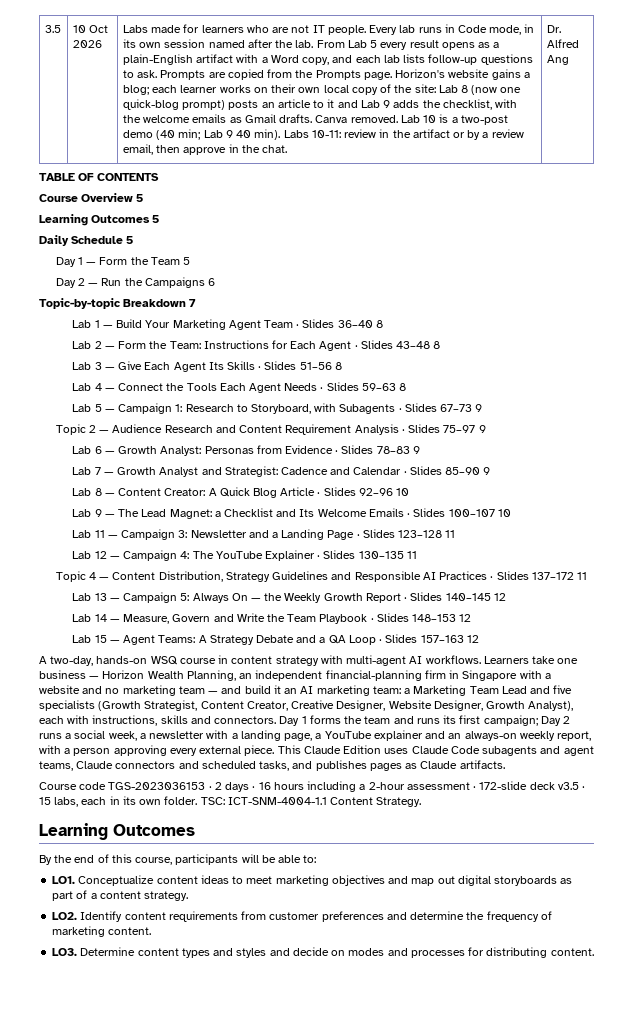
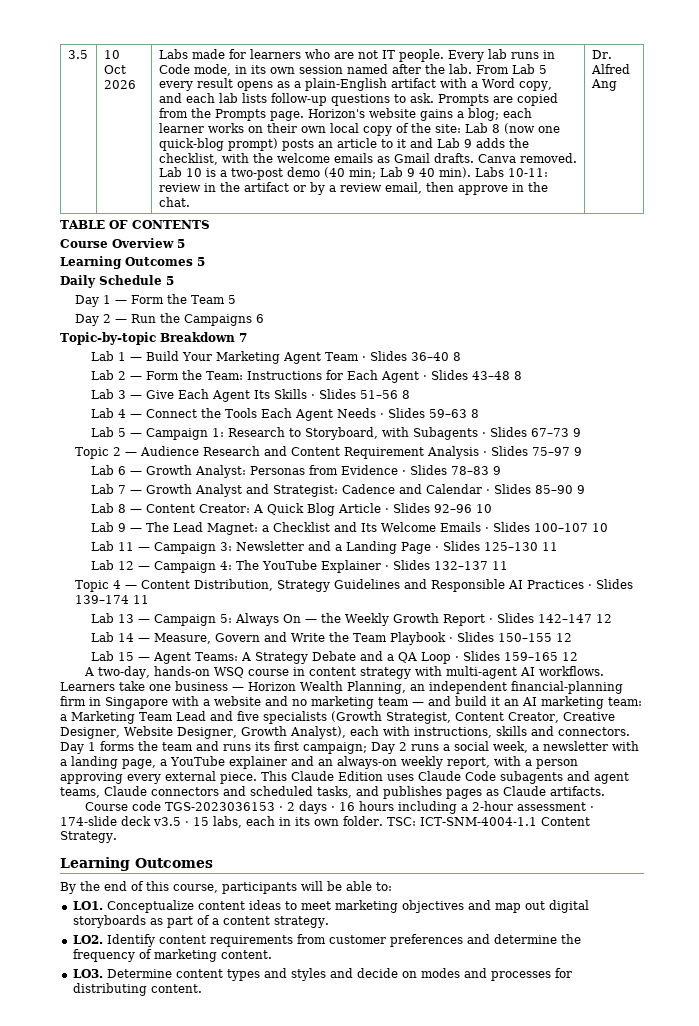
[398,530,443,538] 123–128 -> [483,542,538,551] 125–130
[358,551,404,559] 130–135 -> [433,561,488,570] 132–137
[531,572,574,580] 137–172 -> [75,595,130,604] 139–174
[445,593,491,601] 140–145 -> [537,614,592,623] 142–147
[412,614,457,622] 148–153 -> [497,633,552,642] 150–155
[420,635,464,643] 157–163 -> [503,652,558,661] 159–165
[479,781,528,790] 172-slide -> [60,816,117,826] 174-slide

